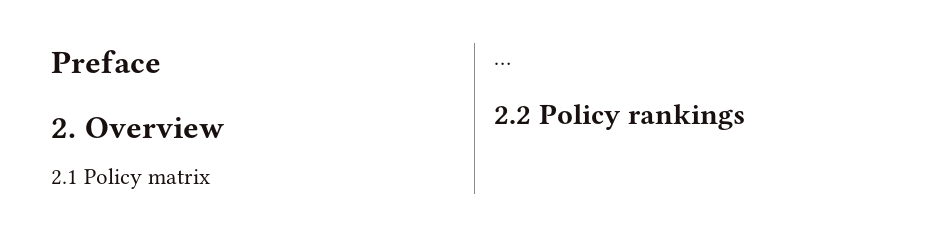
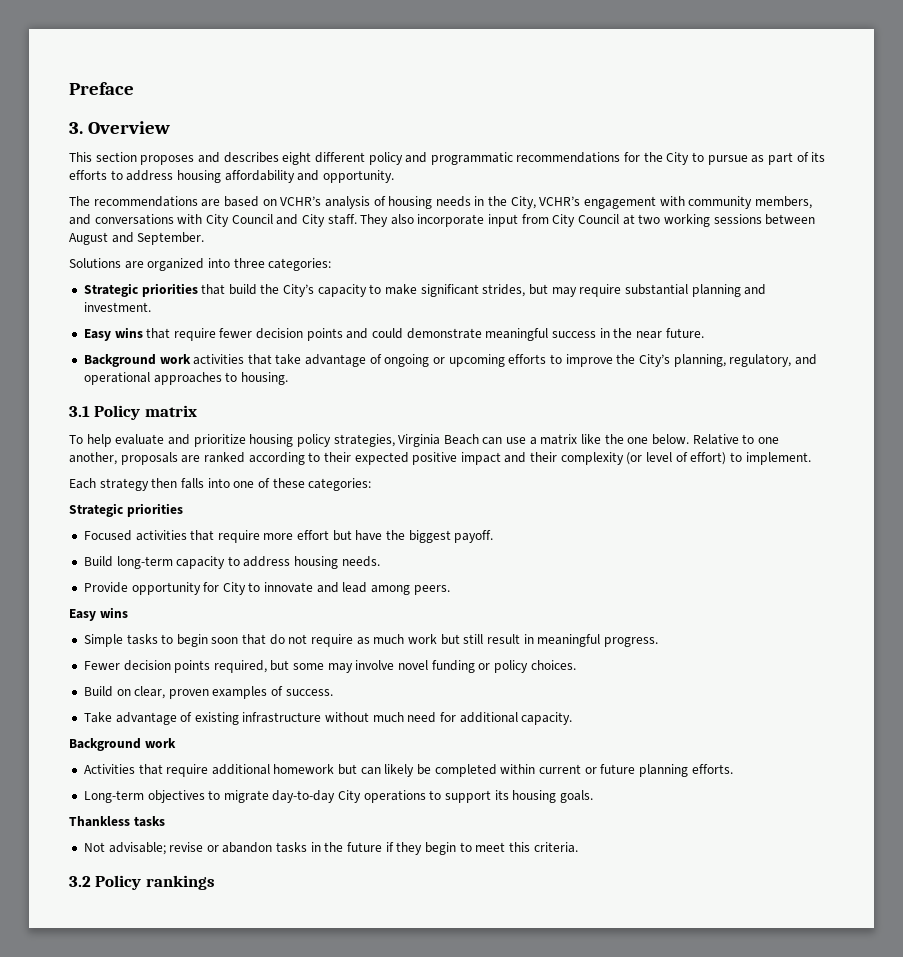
[51,118,76,138] 2. -> [69,122,83,134] 3.
[51,168,211,189] [494,62,511,65] [494,106,531,124] 2.1 Policy matrix // … // 2.2 -> [69,152,826,165] [69,170,394,183] [69,196,812,209] [69,214,816,227] [69,232,205,245] [69,258,332,271] [83,283,767,297] [83,302,151,312] [83,327,704,341] [83,354,817,367] [83,372,288,385] [69,405,197,420] [69,434,779,447] [69,452,811,465] [69,478,372,491] [69,503,183,517] [83,530,494,543] [83,556,380,569] [83,582,450,595] [69,607,128,621] [83,634,658,647] [83,660,576,673] [83,686,333,699] [83,712,573,725] [69,738,176,751] [83,764,733,777] [83,790,593,803] [69,816,165,827] [83,842,578,855] [69,876,91,887] This section proposes and describes eight different policy and programmatic recommendations for the City to pursue as part of its efforts to address housing affordability and opportunity. // The recommendations are based on VCHR’s analysis of housing needs in the City, VCHR’s engagement with community members, and conversations with City Council and City staff. They also incorporate input from City Council at two working sessions between August and September. // Solutions are organized into three categories: // Strategic priorities that build the City’s capacity to make significant strides, but may require substantial planning and investment. // Easy wins that require fewer decision points and could demonstrate meaningful success in the near future. // Background work activities that take advantage of ongoing or upcoming efforts to improve the City’s planning, regulatory, and operational approaches to housing. // 3.1 Policy matrix // To help evaluate and prioritize housing policy strategies, Virginia Beach can use a matrix like the one below. Relative to one another, proposals are ranked according to their expected positive impact and their complexity (or level of effort) to implement. // Each strategy then falls into one of these categories: // Strategic priorities // Focused activities that require more effort but have the biggest payoff. // Build long-term capacity to address housing needs. // Provide opportunity for City to innovate and lead among peers. // Easy wins // Simple tasks to begin soon that do not require as much work but still result in meaningful progress. // Fewer decision points required, but some may involve novel funding or policy choices. // Build on clear, proven examples of success. // Take advantage of existing infrastructure without much need for additional capacity. // Background work // Activities that require additional homework but can likely be completed within current or future planning efforts. // Long-term objectives to migrate day-to-day City operations to support its housing goals. // Thankless tasks // Not advisable; revise or abandon tasks in the future if they begin to meet this criteria. // 3.2

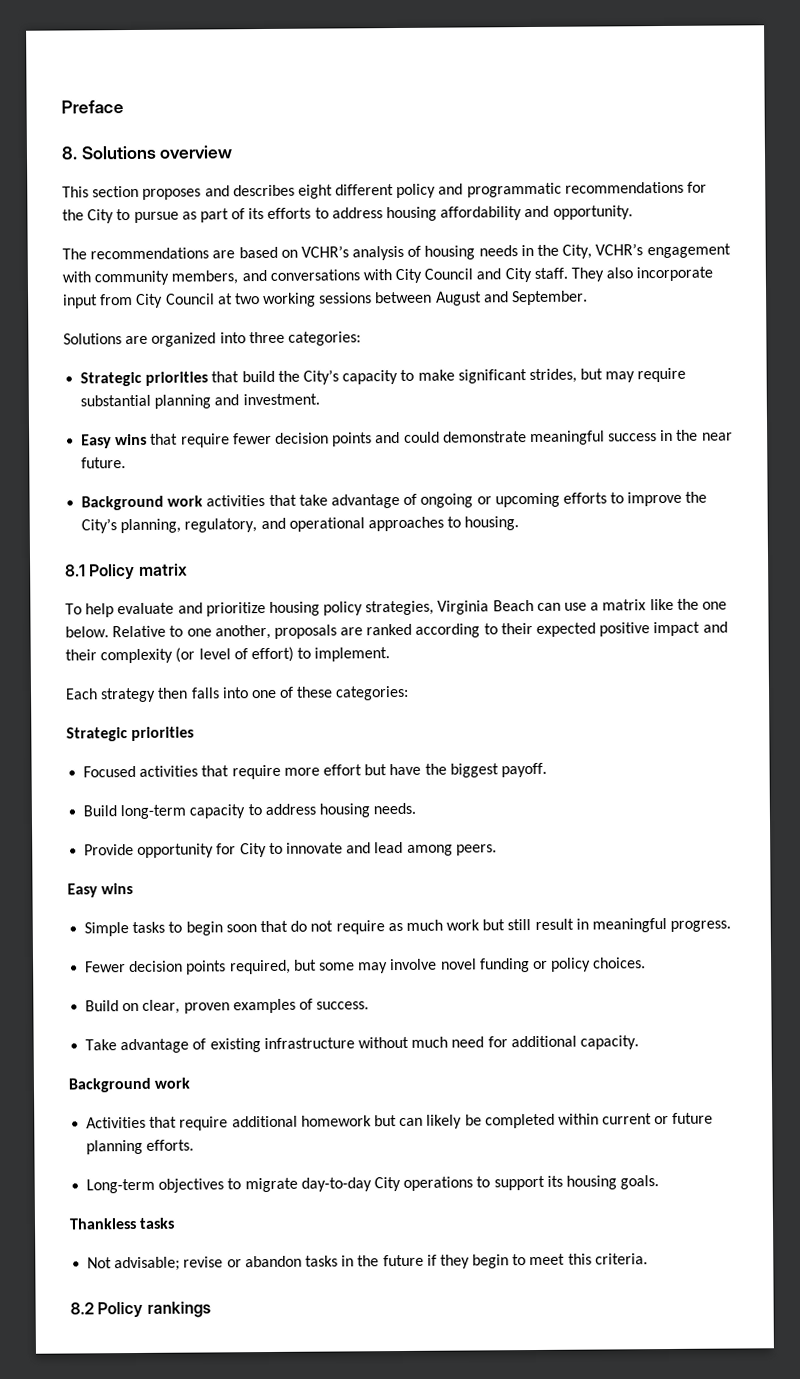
[69,121,170,134] 3. Overview -> [61,145,234,160] 8. Solutions overview
[69,406,90,417] 3.1 -> [65,564,86,577] 8.1
[69,876,91,887] 3.2 -> [70,1302,94,1315] 8.2

